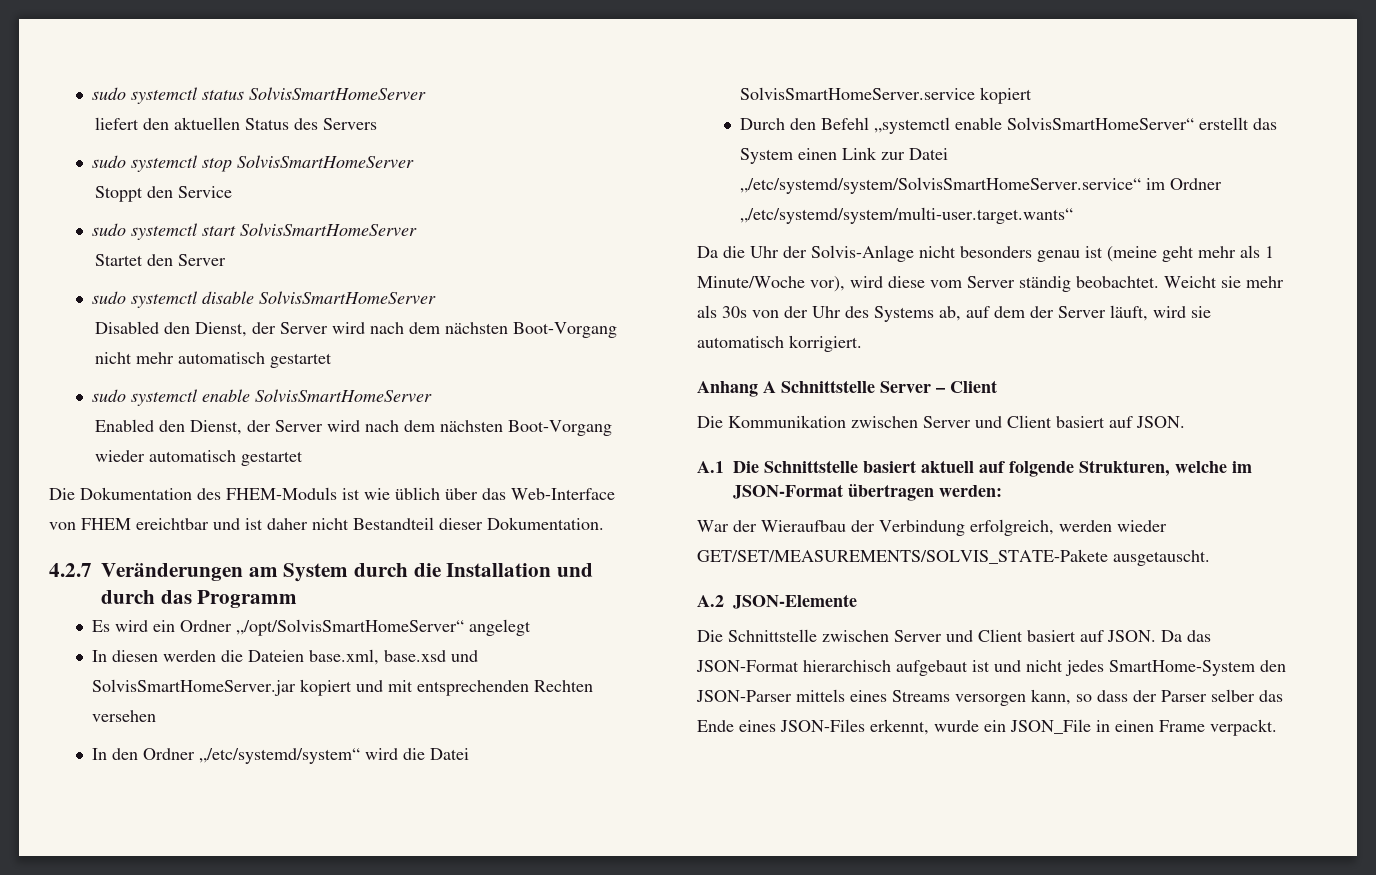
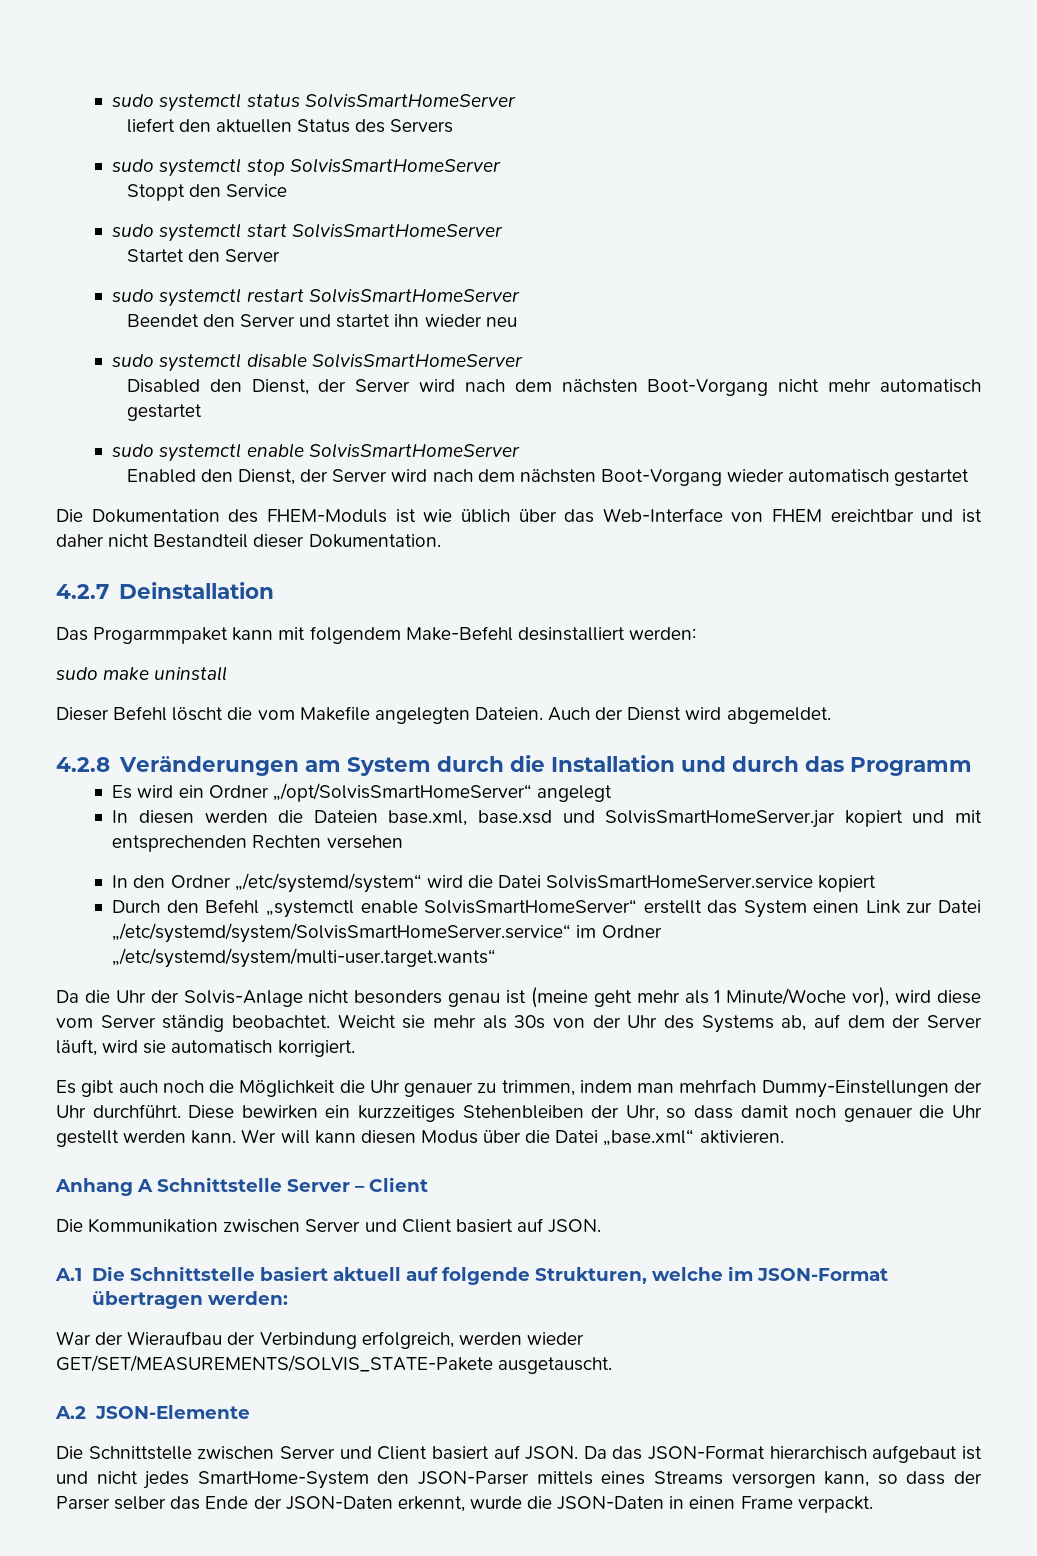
(226, 260) none -> [112,288,520,307] [126,314,517,328] // sudo systemctl restart SolvisSmartHomeServer // Beendet den Server und startet ihn wieder neu
(92, 570) none -> [118,582,274,599] [56,626,696,644] [56,666,228,681] [56,706,831,724] [56,757,110,772] Deinstallation // Das Progarmmpaket kann mit folgendem Make-Befehl desinstalliert werden: // sudo make uninstall // Dieser Befehl löscht die vom Makefile angelegten Dateien. Auch der Dienst wird abgemeldet. // 4.2.8
(862, 343) none -> [56,1079,982,1098] [56,1104,983,1122] [56,1129,784,1147] // Es gibt auch noch die Möglichkeit die Uhr genauer zu trimmen, indem man mehrfach Dummy-Einstellungen der Uhr durchführt. Diese bewirken ein kurzzeitiges Stehenbleiben der Uhr, so dass damit noch genauer die Uhr gestellt werden kann. Wer will kann diesen Modus über die Datei „base.xml“ aktivieren.
[739,719,1091,735] eines JSON-Files erkennt, wurde ein JSON_File -> [253,1496,665,1512] der JSON-Daten erkennt, wurde die JSON-Daten

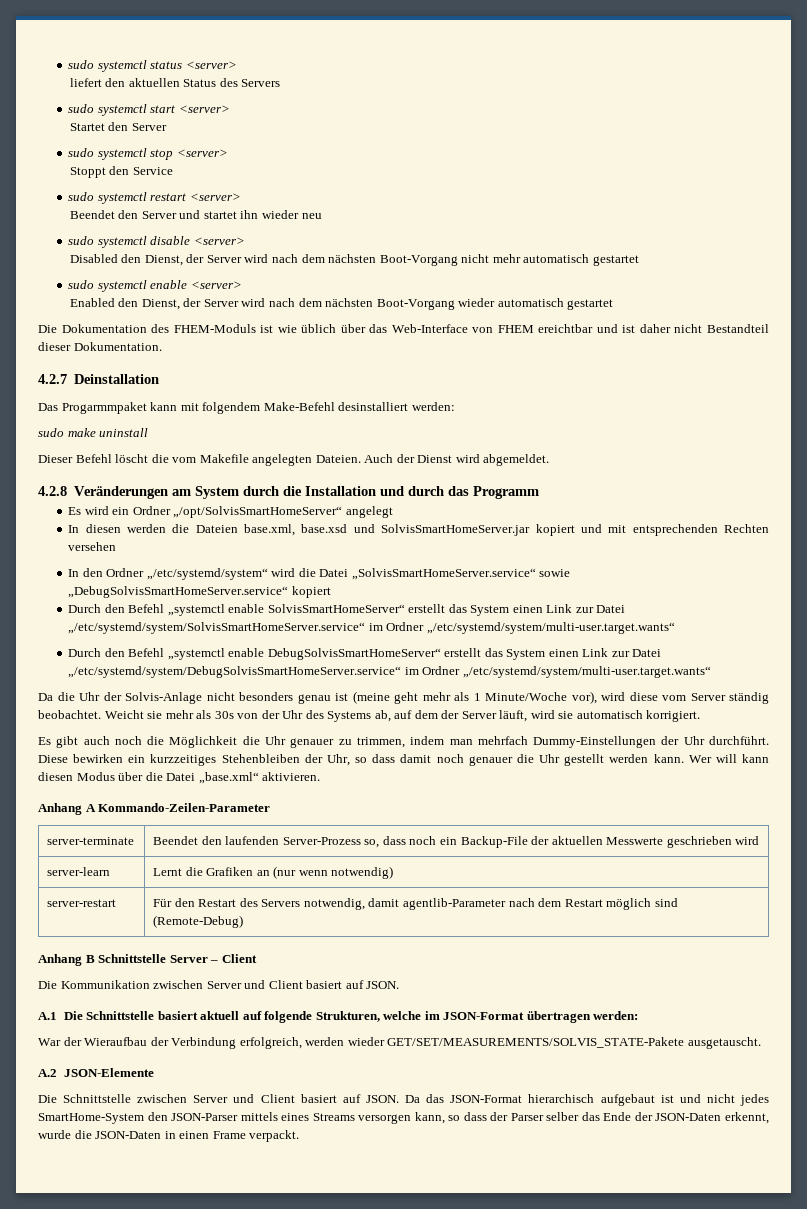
[304,93,516,108] SolvisSmartHomeServer -> [185,61,237,69] <server>
(454, 126) none -> [68,104,230,116] [69,122,167,131] // sudo systemctl start <server> // Startet den Server
[289,158,501,173] SolvisSmartHomeServer -> [176,149,228,157] <server>
[112,223,503,242] [126,249,281,262] // sudo systemctl start SolvisSmartHomeServer // Startet den Server -> (173, 171) none
[308,288,520,303] SolvisSmartHomeServer -> [189,193,241,201] <server>
[311,353,523,368] SolvisSmartHomeServer -> [193,237,245,245] <server>
[308,443,520,458] SolvisSmartHomeServer -> [190,281,242,289] <server>
[546,875,814,889] SolvisSmartHomeServer.service -> [351,568,571,580] [68,586,289,598] „SolvisSmartHomeServer.service“ sowie „DebugSolvisSmartHomeServer.service“
(497, 958) none -> [68,648,662,660] [68,666,711,678] // Durch den Befehl „systemctl enable DebugSolvisSmartHomeServer“ erstellt das System einen Link zur Datei „/etc/systemd/system/DebugSolvisSmartHomeServer.service“ im Ordner „/etc/systemd/system/multi-user.target.wants“
(153, 1185) none -> [98,803,271,812] [47,837,135,845] [153,836,760,848] [47,867,111,876] [153,866,394,879] [47,899,117,907] [153,898,678,910] [153,915,244,928] [38,954,95,966] Kommando-Zeilen-Parameter // server-terminate | Beendet den laufenden Server-Prozess so, dass noch ein Backup-File der aktuellen Messwerte geschrieben wird // server-learn | Lernt die Grafiken an (nur wenn notwendig) // server-restart | Für den Restart des Servers notwendig, damit agentlib-Parameter nach dem Restart möglich sind (Remote-Debug) // Anhang B

